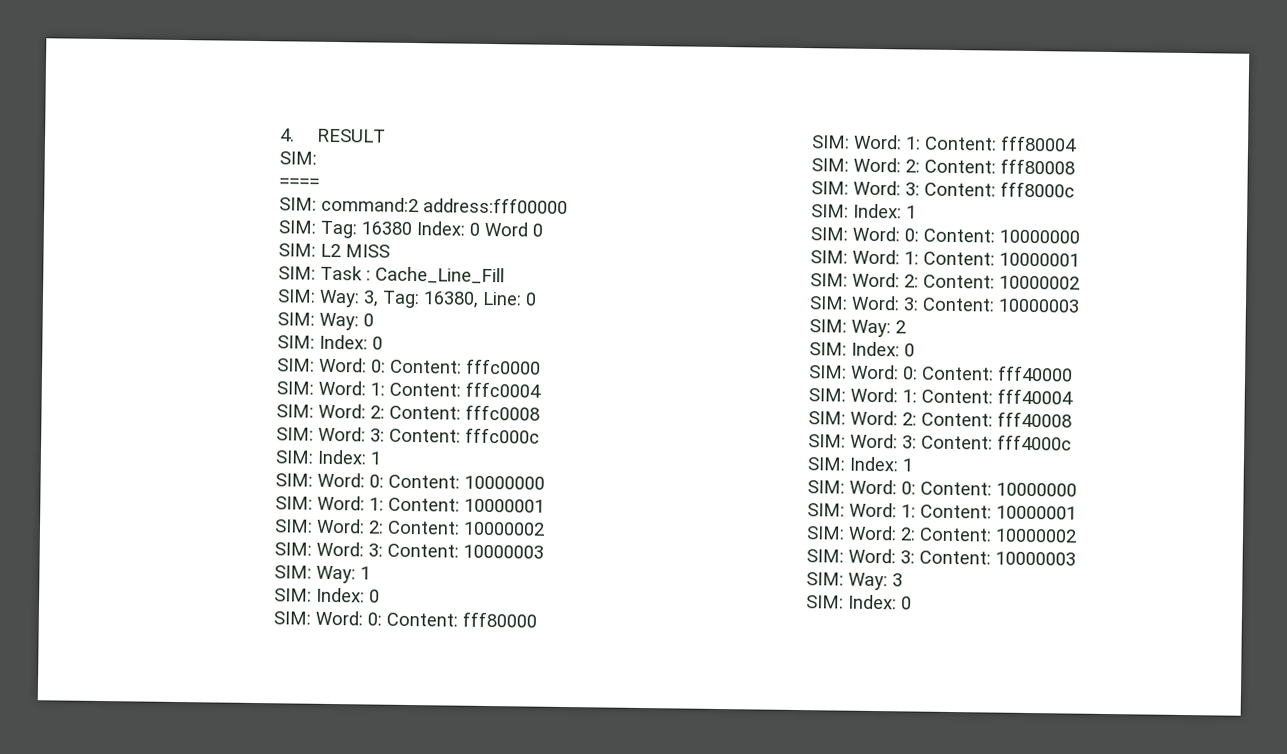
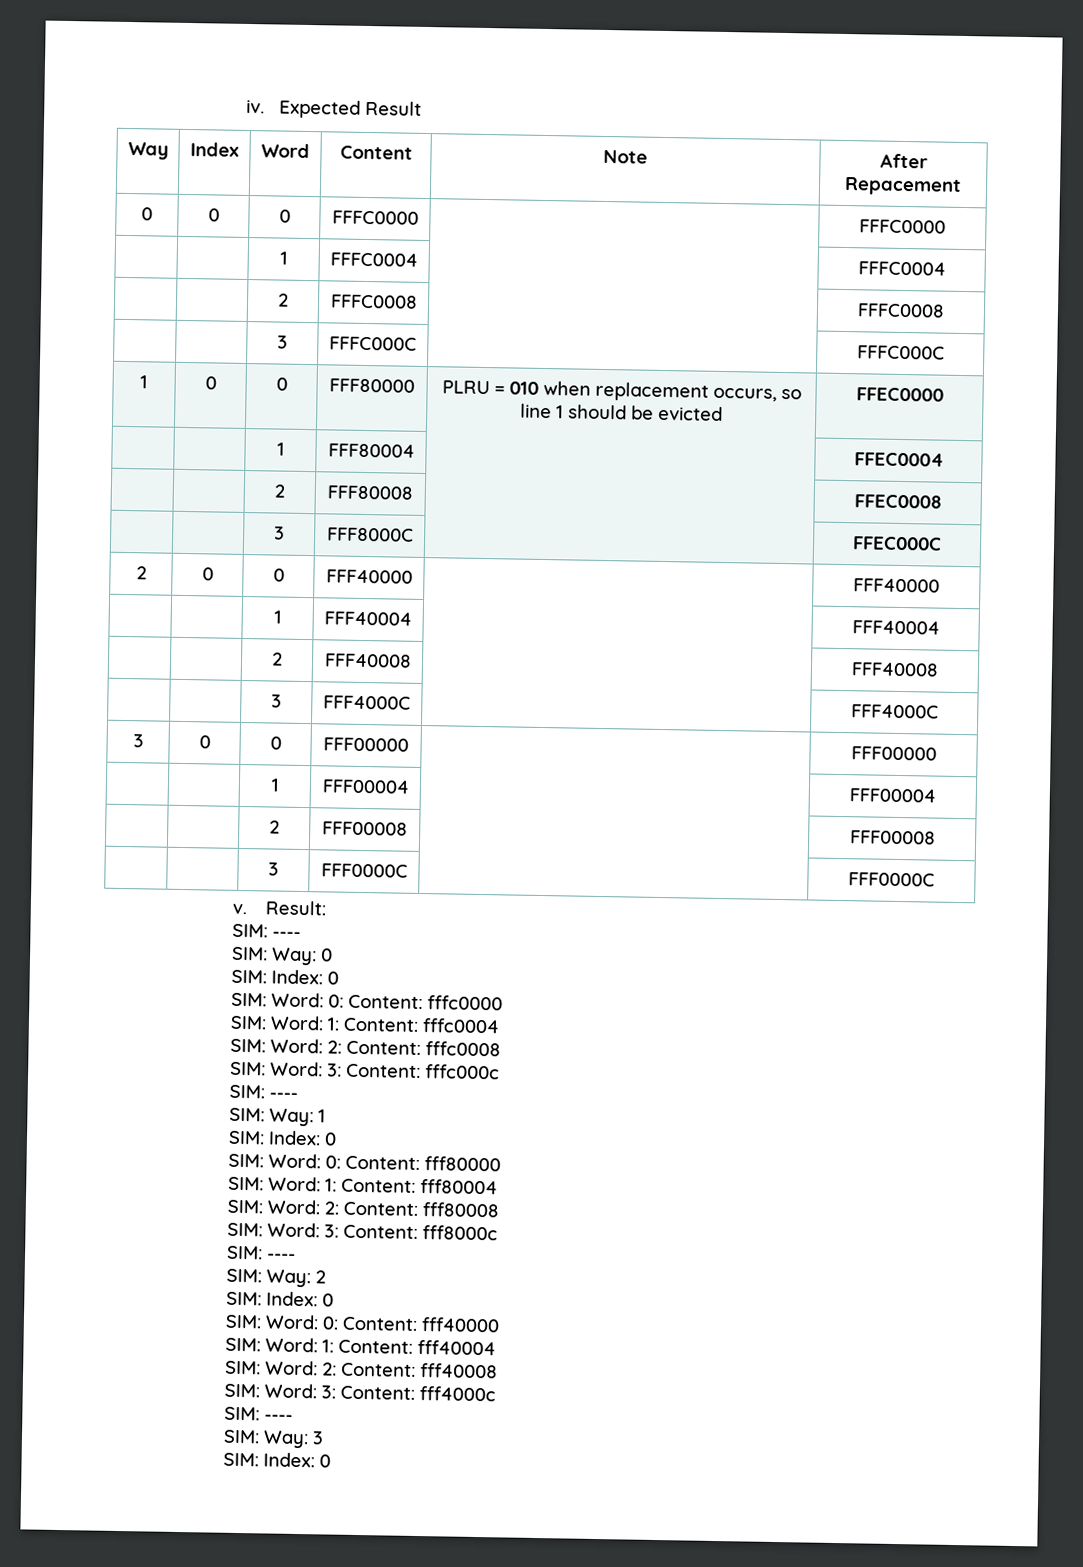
[279,128,386,143] [278,151,317,165] [278,177,320,188] [278,196,568,214] [277,220,543,239] [277,243,390,258] [277,265,505,285] [276,289,537,309] 4. RESULT // SIM: // ==== // SIM: command:2 address:fff00000 // SIM: Tag: 16380 Index: 0 Word 0 // SIM: L2 MISS // SIM: Task : Cache_Line_Fill // SIM: Way: 3, Tag: 16380, Line: 0 -> [246,99,422,119] [127,141,169,160] [190,142,239,157] [261,143,310,159] [339,145,413,160] [603,149,648,164] [879,153,928,169] [844,177,963,196] [141,207,153,221] [207,208,220,222] [278,209,291,223] [331,210,419,225] [859,219,947,234] [279,251,288,265] [330,252,418,267] [857,261,946,276] [277,293,289,307] [329,294,418,309] [857,303,946,318] [277,335,288,349] [329,336,417,351] [856,345,945,360] [140,375,148,389] [204,376,217,390] [275,377,288,391] [329,378,415,393] [441,380,802,402] [520,403,724,421] [855,387,944,402] [276,442,285,456] [327,443,415,458] [853,452,944,467] [274,484,285,498] [327,485,413,500] [853,494,942,509] [274,526,285,540] [326,527,414,542] [852,536,943,551] [135,566,147,580] [201,567,214,581] [272,568,285,582] [325,569,413,584] [853,578,941,593] [273,610,282,624] [324,611,412,626] [851,620,940,635] [271,652,283,666] [323,653,412,668] [851,662,940,677] [271,694,282,708] [323,695,411,710] [850,704,939,719] [132,734,144,748] [198,735,211,749] [269,736,282,750] [323,737,409,752] [850,746,937,761] [270,778,280,792] [321,779,410,794] [849,788,937,803] [269,820,280,834] [322,821,408,836] [849,830,936,845] [268,862,279,876] [320,863,408,878] [848,872,936,887] [232,900,326,916] [232,923,302,938] iv. Expected Result // Way | Index | Word | Content | Note | After Repacement // 0 | 0 | 0 | FFFC0000 | | FFFC0000 // | | 1 | FFFC0004 | | FFFC0004 // | | 2 | FFFC0008 | | FFFC0008 // | | 3 | FFFC000C | | FFFC000C // 1 | 0 | 0 | FFF80000 | PLRU = 010 when replacement occurs, so line 1 should be evicted | FFEC0000 // | | 1 | FFF80004 | | FFEC0004 // | | 2 | FFF80008 | | FFEC0008 // | | 3 | FFF8000C | | FFEC000C // 2 | 0 | 0 | FFF40000 | | FFF40000 // | | 1 | FFF40004 | | FFF40004 // | | 2 | FFF40008 | | FFF40008 // | | 3 | FFF4000C | | FFF4000C // 3 | 0 | 0 | FFF00000 | | FFF00000 // | | 1 | FFF00004 | | FFF00004 // | | 2 | FFF00008 | | FFF00008 // | | 3 | FFF0000C | | FFF0000C // v. Result: // SIM: ----
[316,449,382,465] [274,472,545,490] [274,495,545,513] [273,518,545,536] [273,541,544,559] Index: 1 // SIM: Word: 0: Content: 10000000 // SIM: Word: 1: Content: 10000001 // SIM: Word: 2: Content: 10000002 // SIM: Word: 3: Content: 10000003 -> [269,1092,299,1099] ----
[852,203,917,219] [809,226,1080,244] [809,249,1080,267] [809,272,1080,290] [808,295,1080,313] Index: 1 // SIM: Word: 0: Content: 10000000 // SIM: Word: 1: Content: 10000001 // SIM: Word: 2: Content: 10000002 // SIM: Word: 3: Content: 10000003 -> [266,1253,297,1260] ----
[848,456,913,472] [806,479,1077,497] [806,502,1077,520] [805,525,1077,543] [805,548,1076,566] Index: 1 // SIM: Word: 0: Content: 10000000 // SIM: Word: 1: Content: 10000001 // SIM: Word: 2: Content: 10000002 // SIM: Word: 3: Content: 10000003 -> [264,1414,294,1421] ----

